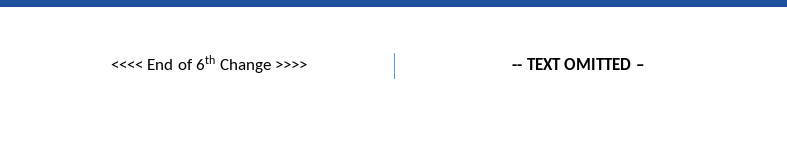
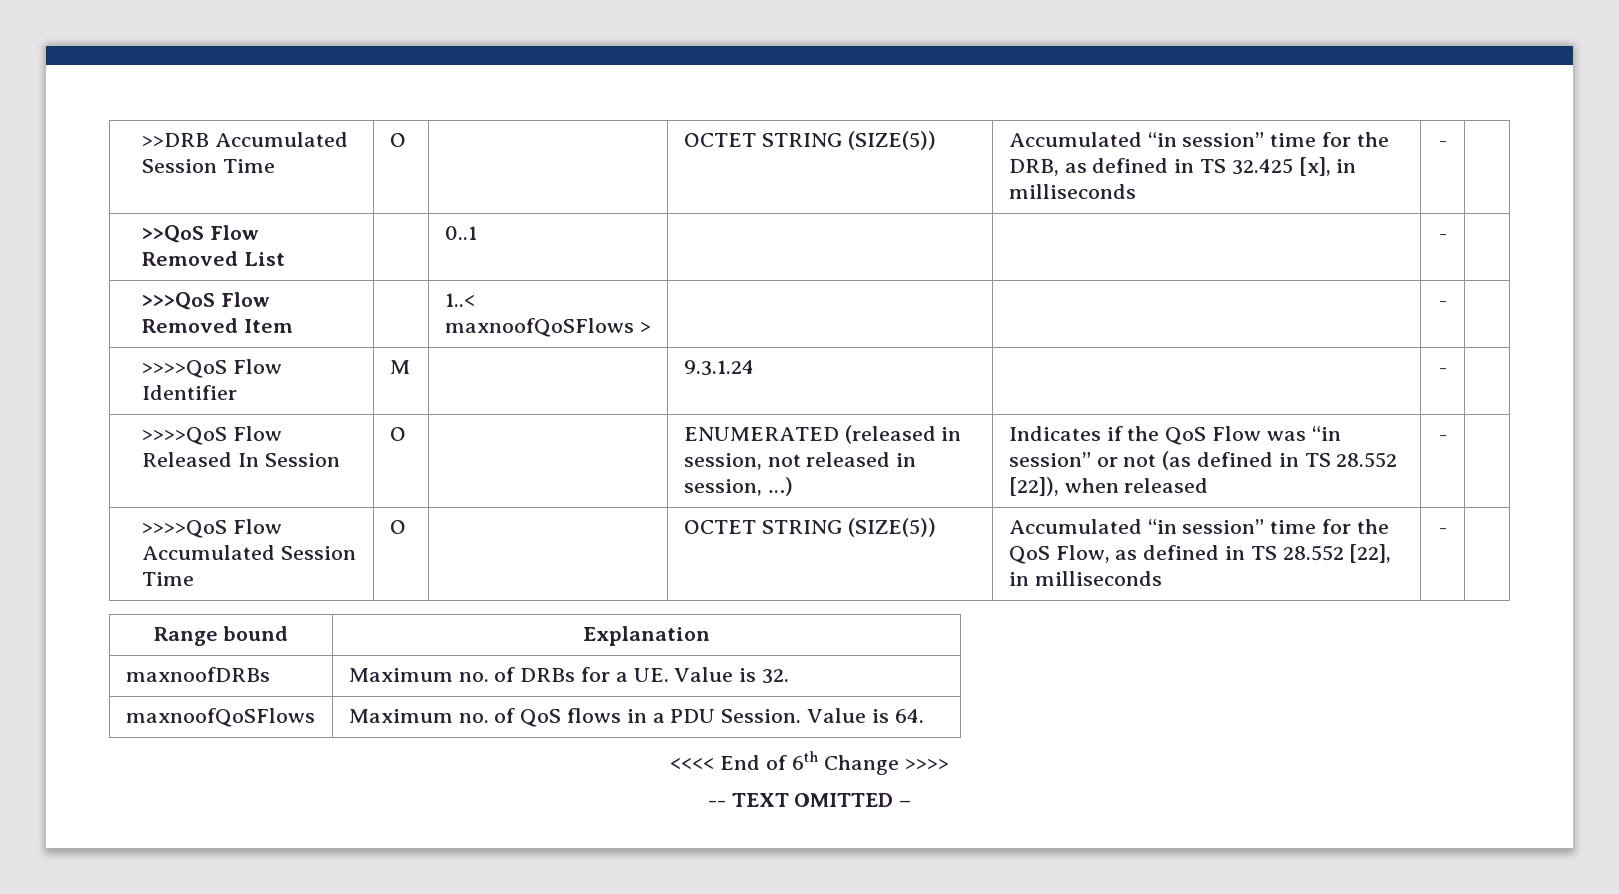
(110, 65) none -> [142,132,348,147] [142,159,275,173] [389,133,406,147] [683,131,937,150] [1008,132,1389,147] [1008,157,1357,176] [1008,184,1136,199] [1438,141,1447,147] [142,225,259,243] [142,251,285,266] [444,226,477,240] [1438,234,1447,240] [142,292,270,310] [142,318,293,333] [444,293,475,307] [444,318,651,337] [1438,301,1447,307] [142,359,282,378] [142,385,238,400] [389,360,410,374] [683,360,754,376] [1438,368,1447,374] [142,426,282,445] [142,452,340,467] [389,427,406,441] [683,425,962,444] [683,452,917,470] [683,477,793,496] [1008,426,1341,445] [1008,451,1398,470] [1008,477,1209,496] [1438,435,1447,441] [142,519,282,538] [142,545,356,560] [142,572,195,586] [389,520,406,534] [683,518,937,537] [1008,519,1389,534] [1008,544,1392,564] [1008,571,1162,586] [1438,528,1447,534] [153,626,289,646] [583,626,710,646] [125,667,270,682] [348,667,790,684] [125,708,315,727] [348,708,924,727] >>DRB Accumulated Session Time | O | | OCTET STRING (SIZE(5)) | Accumulated “in session” time for the DRB, as defined in TS 32.425 [x], in milliseconds | - | // >>QoS Flow Removed List | | 0..1 | | | - | // >>>QoS Flow Removed Item | | 1..< maxnoofQoSFlows > | | | - | // >>>>QoS Flow Identifier | M | | 9.3.1.24 | | - | // >>>>QoS Flow Released In Session | O | | ENUMERATED (released in session, not released in session, …) | Indicates if the QoS Flow was “in session” or not (as defined in TS 28.552 [22]), when released | - | // >>>>QoS Flow Accumulated Session Time | O | | OCTET STRING (SIZE(5)) | Accumulated “in session” time for the QoS Flow, as defined in TS 28.552 [22], in milliseconds | - | // Range bound | Explanation // maxnoofDRBs | Maximum no. of DRBs for a UE. Value is 32. // maxnoofQoSFlows | Maximum no. of QoS flows in a PDU Session. Value is 64. //

